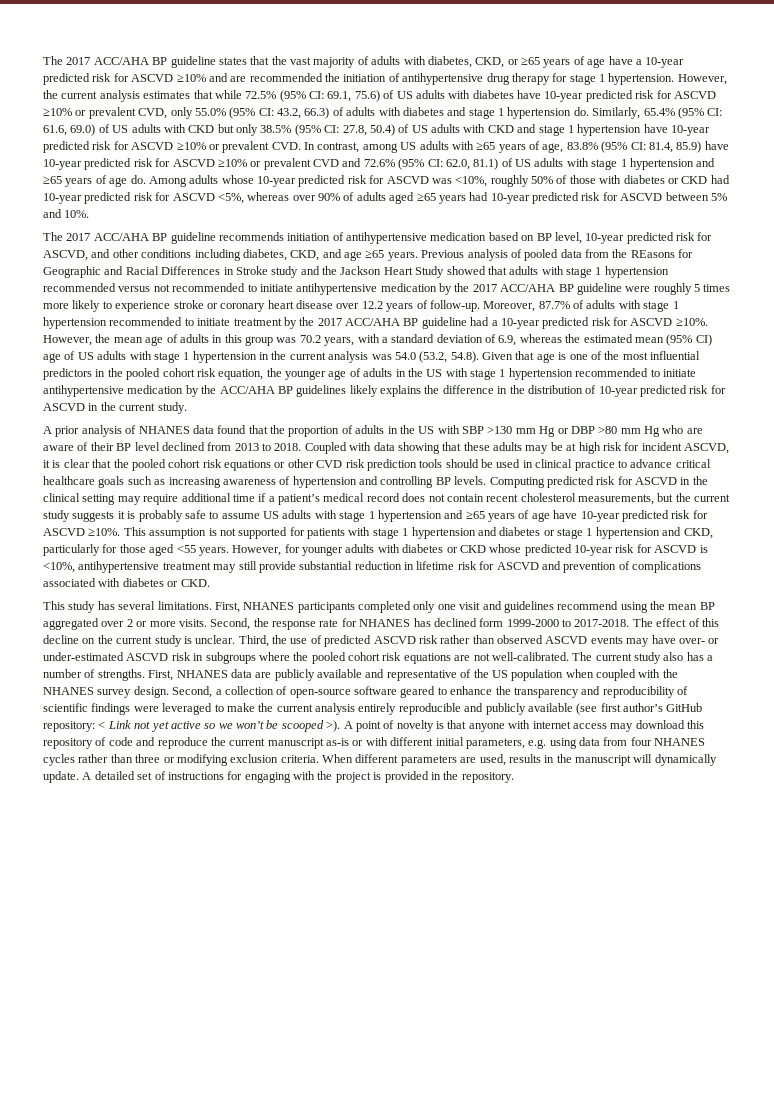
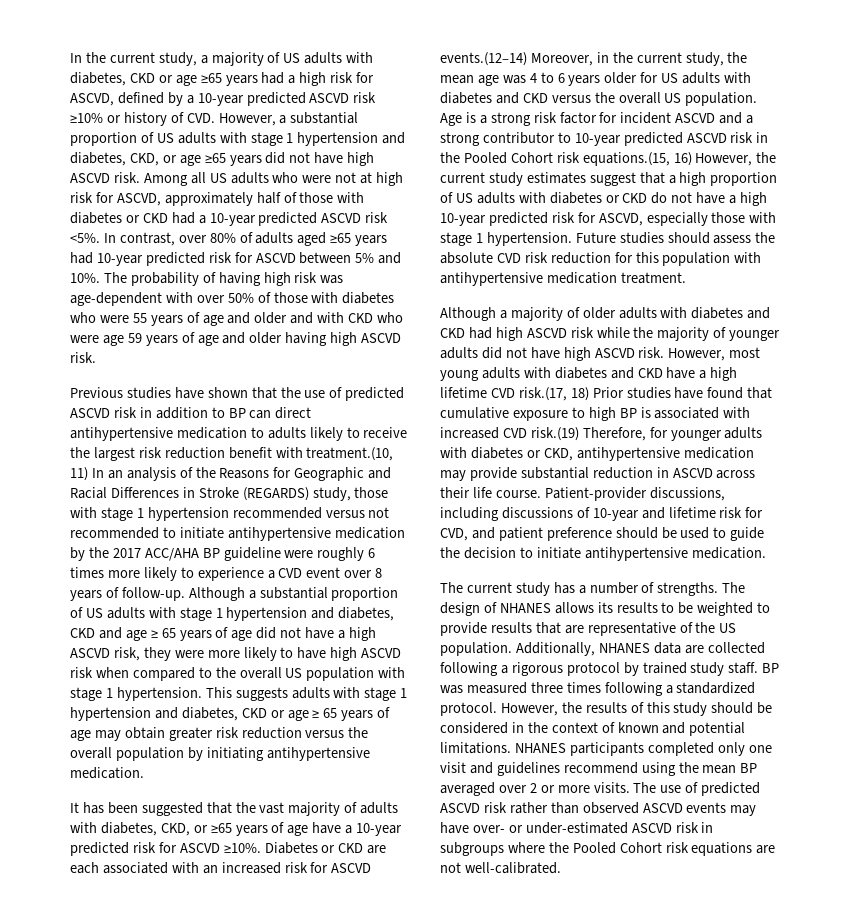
[43,56,247,68] The 2017 ACC/AHA BP guideline states -> [70,52,374,66] [70,72,375,86] [70,92,377,106] [70,112,359,126] [70,132,406,146] [70,152,375,166] [70,172,404,186] [70,192,365,206] [70,212,389,226] [70,232,388,246] [70,252,402,266] [70,272,344,286] [70,292,395,306] [70,312,404,326] [70,332,402,346] [70,352,96,363] [70,387,405,401] [70,407,312,419] [70,427,408,441] [70,447,394,461] [70,467,392,481] [70,487,389,501] [70,507,390,521] [70,527,405,541] [70,547,376,561] [70,567,383,581] [70,587,399,601] [70,607,395,621] [70,627,376,641] [70,647,402,661] [70,667,406,681] [70,687,408,701] [70,707,391,721] [70,727,369,741] [70,747,370,761] [70,767,144,779] [70,802,203,816] In the current study, a majority of US adults with diabetes, CKD or age ≥65 years had a high risk for ASCVD, defined by a 10-year predicted ASCVD risk ≥10% or history of CVD. However, a substantial proportion of US adults with stage 1 hypertension and diabetes, CKD, or age ≥65 years did not have high ASCVD risk. Among all US adults who were not at high risk for ASCVD, approximately half of those with diabetes or CKD had a 10-year predicted ASCVD risk <5%. In contrast, over 80% of adults aged ≥65 years had 10-year predicted risk for ASCVD between 5% and 10%. The probability of having high risk was age-dependent with over 50% of those with diabetes who were 55 years of age and older and with CKD who were age 59 years of age and older having high ASCVD risk. // Previous studies have shown that the use of predicted ASCVD risk in addition to BP can direct antihypertensive medication to adults likely to receive the largest risk reduction benefit with treatment.(10, 11) In an analysis of the Reasons for Geographic and Racial Differences in Stroke (REGARDS) study, those with stage 1 hypertension recommended versus not recommended to initiate antihypertensive medication by the 2017 ACC/AHA BP guideline were roughly 6 times more likely to experience a CVD event over 8 years of follow-up. Although a substantial proportion of US adults with stage 1 hypertension and diabetes, CKD and age ≥ 65 years of age did not have a high ASCVD risk, they were more likely to have high ASCVD risk when compared to the overall US population with stage 1 hypertension. This suggests adults with stage 1 hypertension and diabetes, CKD or age ≥ 65 years of age may obtain greater risk reduction versus the overall population by initiating antihypertensive medication. // It has been suggested
[176,73,727,85] [43,90,380,102] ≥10% and are recommended the initiation of antihypertensive drug therapy for stage 1 hypertension. However, the current analysis estimates that while 72.5% (95% CI: 69.1, 75.6) -> [223,842,387,854] [70,862,372,874] [440,52,748,66] [440,72,752,86] [440,92,758,106] [440,112,754,126] [440,132,769,146] [440,152,777,166] [440,172,778,186] ≥10%. Diabetes or CKD are each associated with an increased risk for ASCVD events.(12–14) Moreover, in the current study, the mean age was 4 to 6 years older for US adults with diabetes and CKD versus the overall US population. Age is a strong risk factor for incident ASCVD and a strong contributor to 10-year predicted ASCVD risk in the Pooled Cohort risk equations.(15, 16) However, the current study estimates suggest that a high proportion
[517,90,716,102] [43,107,723,119] [43,124,710,136] [43,141,729,153] [43,158,716,170] [43,175,730,187] [43,192,727,204] [43,209,90,218] [43,232,582,244] have 10-year predicted risk for ASCVD ≥10% or prevalent CVD, only 55.0% (95% CI: 43.2, 66.3) of adults with diabetes and stage 1 hypertension do. Similarly, 65.4% (95% CI: 61.6, 69.0) of US adults with CKD but only 38.5% (95% CI: 27.8, 50.4) of US adults with CKD and stage 1 hypertension have 10-year predicted risk for ASCVD ≥10% or prevalent CVD. In contrast, among US adults with ≥65 years of age, 83.8% (95% CI: 81.4, 85.9) have 10-year predicted risk for ASCVD ≥10% or prevalent CVD and 72.6% (95% CI: 62.0, 81.1) of US adults with stage 1 hypertension and ≥65 years of age do. Among adults whose 10-year predicted risk for ASCVD was <10%, roughly 50% of those with diabetes or CKD had 10-year predicted risk for ASCVD <5%, whereas over 90% of adults aged ≥65 years had 10-year predicted risk for ASCVD between 5% and 10%. // The 2017 ACC/AHA BP guideline recommends initiation of antihypertensive medication based on BP level, -> [605,192,768,206] or CKD do not have a high
[91,249,694,261] [43,266,669,278] [43,283,731,295] [43,300,679,312] [43,317,708,329] [43,334,712,346] [43,351,700,363] [43,368,696,380] [43,385,726,397] [43,402,187,414] [43,425,703,437] [43,442,729,454] [43,459,711,471] [43,476,708,488] [43,493,731,505] [43,510,708,522] [43,527,713,539] [43,544,282,556] and other conditions including diabetes, CKD, and age ≥65 years. Previous analysis of pooled data from the REasons for Geographic and Racial Differences in Stroke study and the Jackson Heart Study showed that adults with stage 1 hypertension recommended versus not recommended to initiate antihypertensive medication by the 2017 ACC/AHA BP guideline were roughly 5 times more likely to experience stroke or coronary heart disease over 12.2 years of follow-up. Moreover, 87.7% of adults with stage 1 hypertension recommended to initiate treatment by the 2017 ACC/AHA BP guideline had a 10-year predicted risk for ASCVD ≥10%. However, the mean age of adults in this group was 70.2 years, with a standard deviation of 6.9, whereas the estimated mean (95% CI) age of US adults with stage 1 hypertension in the current analysis was 54.0 (53.2, 54.8). Given that age is one of the most influential predictors in the pooled cohort risk equation, the younger age of adults in the US with stage 1 hypertension recommended to initiate antihypertensive medication by the ACC/AHA BP guidelines likely explains the difference in the distribution of 10-year predicted risk for ASCVD in the current study. // A prior analysis of NHANES data found that the proportion of adults in the US with SBP >130 mm Hg or DBP >80 mm Hg who are aware of their BP level declined from 2013 to 2018. Coupled with data showing that these adults may be at high risk for incident ASCVD, it is clear that the pooled cohort risk equations or other CVD risk prediction tools should be used in clinical practice to advance critical healthcare goals such as increasing awareness of hypertension and controlling BP levels. Computing predicted risk for ASCVD in the clinical setting may require additional time if a patient’s medical record does not contain recent cholesterol measurements, but the current study suggests it is probably safe to assume US adults with stage 1 hypertension and ≥65 years of age have 10-year predicted risk for ASCVD ≥10%. This assumption is not supported for patients with stage 1 hypertension and diabetes or stage 1 hypertension and CKD, particularly for those aged <55 years. However, -> [646,212,777,226] [440,232,776,246] [440,252,762,266] [440,272,686,286] [440,307,771,321] [440,327,781,341] [440,347,761,361] [440,367,738,381] [440,387,773,401] [440,407,751,421] [440,427,646,441] especially those with stage 1 hypertension. Future studies should assess the absolute CVD risk reduction for this population with antihypertensive medication treatment. // Although a majority of older adults with diabetes and CKD had high ASCVD risk while the majority of younger adults did not have high ASCVD risk. However, most young adults with diabetes and CKD have a high lifetime CVD risk.(17, 18) Prior studies have found that cumulative exposure to high BP is associated with increased CVD risk.(19) Therefore,
[459,544,708,556] [43,561,701,573] [43,578,210,587] [43,601,240,613] CKD whose predicted 10-year risk for ASCVD is <10%, antihypertensive treatment may still provide substantial reduction in lifetime risk for ASCVD and prevention of complications associated with diabetes or CKD. // This study has several limitations. First, -> [543,447,754,461] [440,467,756,481] [440,487,725,501] [440,507,764,521] [440,527,765,541] [440,547,766,561] [440,582,746,596] [440,602,771,616] [440,622,737,636] [440,642,765,656] [440,662,780,676] [440,682,756,696] [440,702,773,716] [440,722,746,736] [440,742,511,754] CKD, antihypertensive medication may provide substantial reduction in ASCVD across their life course. Patient-provider discussions, including discussions of 10-year and lifetime risk for CVD, and patient preference should be used to guide the decision to initiate antihypertensive medication. // The current study has a number of strengths. The design of NHANES allows its results to be weighted to provide results that are representative of the US population. Additionally, NHANES data are collected following a rigorous protocol by trained study staff. BP was measured three times following a standardized protocol. However, the results of this study should be considered in the context of known and potential limitations.
[43,618,99,630] aggregated -> [440,782,495,796] averaged
[210,618,719,630] [43,635,287,647] Second, the response rate for NHANES has declined form 1999-2000 to 2017-2018. The effect of this decline on the current study is unclear. Third, the -> [633,782,657,793] The
[311,652,380,664] pooled cohort -> [572,842,662,854] Pooled Cohort
[572,652,714,664] [43,669,678,681] [43,686,688,698] [43,703,703,715] [43,720,704,732] [43,737,706,749] [43,754,717,766] [43,771,514,783] The current study also has a number of strengths. First, NHANES data are publicly available and representative of the US population when coupled with the NHANES survey design. Second, a collection of open-source software geared to enhance the transparency and reproducibility of scientific findings were leveraged to make the current analysis entirely reproducible and publicly available (see first author’s GitHub repository: < Link not yet active so we won’t be scooped >). A point of novelty is that anyone with internet access may download this repository of code and reproduce the current manuscript as-is or with different initial parameters, e.g. using data from four NHANES cycles rather than three or modifying exclusion criteria. When different parameters are used, results in the manuscript will dynamically update. A detailed set of instructions for engaging with the project is provided in the repository. -> (561, 868) none

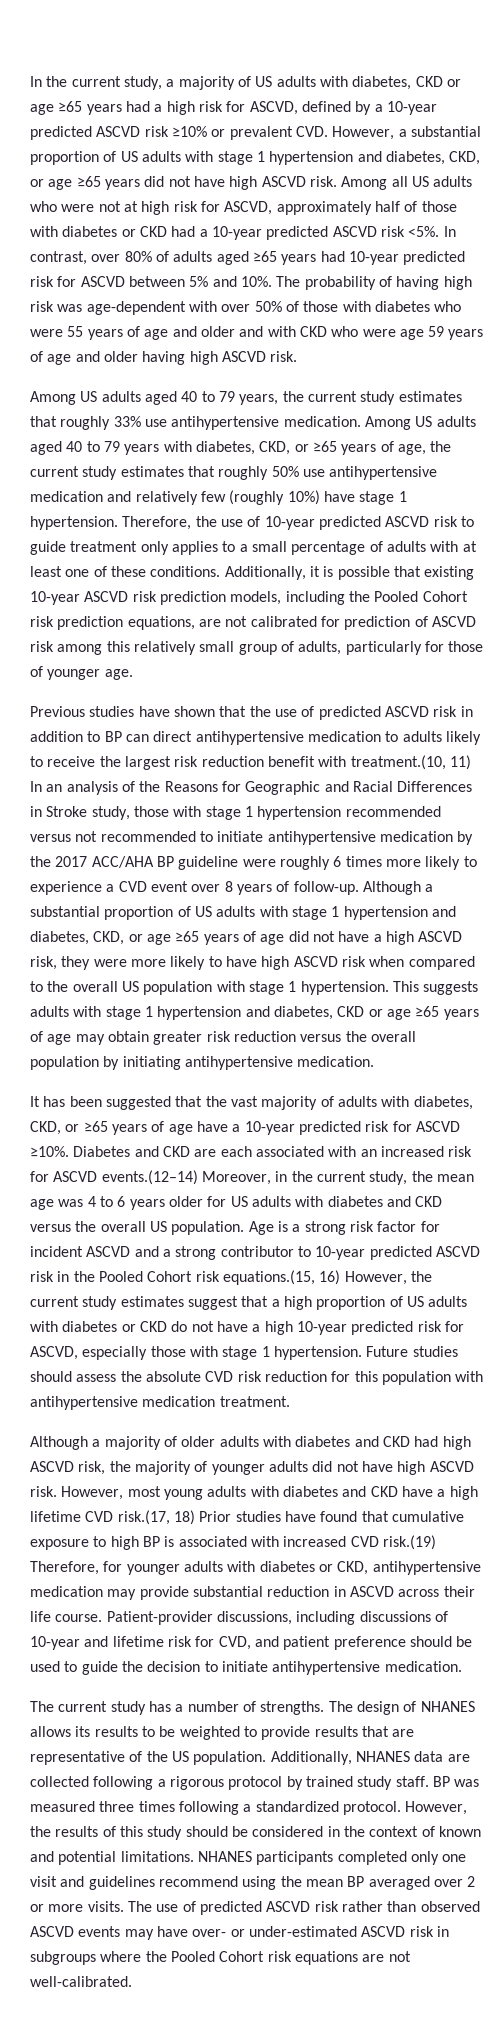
[123,112,184,126] history of -> [229,126,293,140] prevalent
(96, 357) none -> [30,391,462,405] [30,416,476,430] [30,441,452,455] [30,466,438,480] [30,490,407,505] [30,516,474,530] [30,541,477,555] [30,566,475,580] [30,591,468,605] [30,616,476,630] [30,641,484,655] [30,666,133,680] // Among US adults aged 40 to 79 years, the current study estimates that roughly 33% use antihypertensive medication. Among US adults aged 40 to 79 years with diabetes, CKD, or ≥65 years of age, the current study estimates that roughly 50% use antihypertensive medication and relatively few (roughly 10%) have stage 1 hypertension. Therefore, the use of 10-year predicted ASCVD risk to guide treatment only applies to a small percentage of adults with at least one of these conditions. Additionally, it is possible that existing 10-year ASCVD risk prediction models, including the Pooled Cohort risk prediction equations, are not calibrated for prediction of ASCVD risk among this relatively small group of adults, particularly for those of younger age.
[242,487,309,501] (REGARDS) -> (88, 811) none
[70,627,176,641] CKD and age ≥ 65 -> [93,931,200,945] CKD, or age ≥65
[312,708,338,718] ≥ 65 -> [415,1006,440,1017] ≥65
[321,845,336,853] or -> [134,1146,159,1157] and
[570,327,630,338] risk while -> [78,1461,106,1475] risk,

